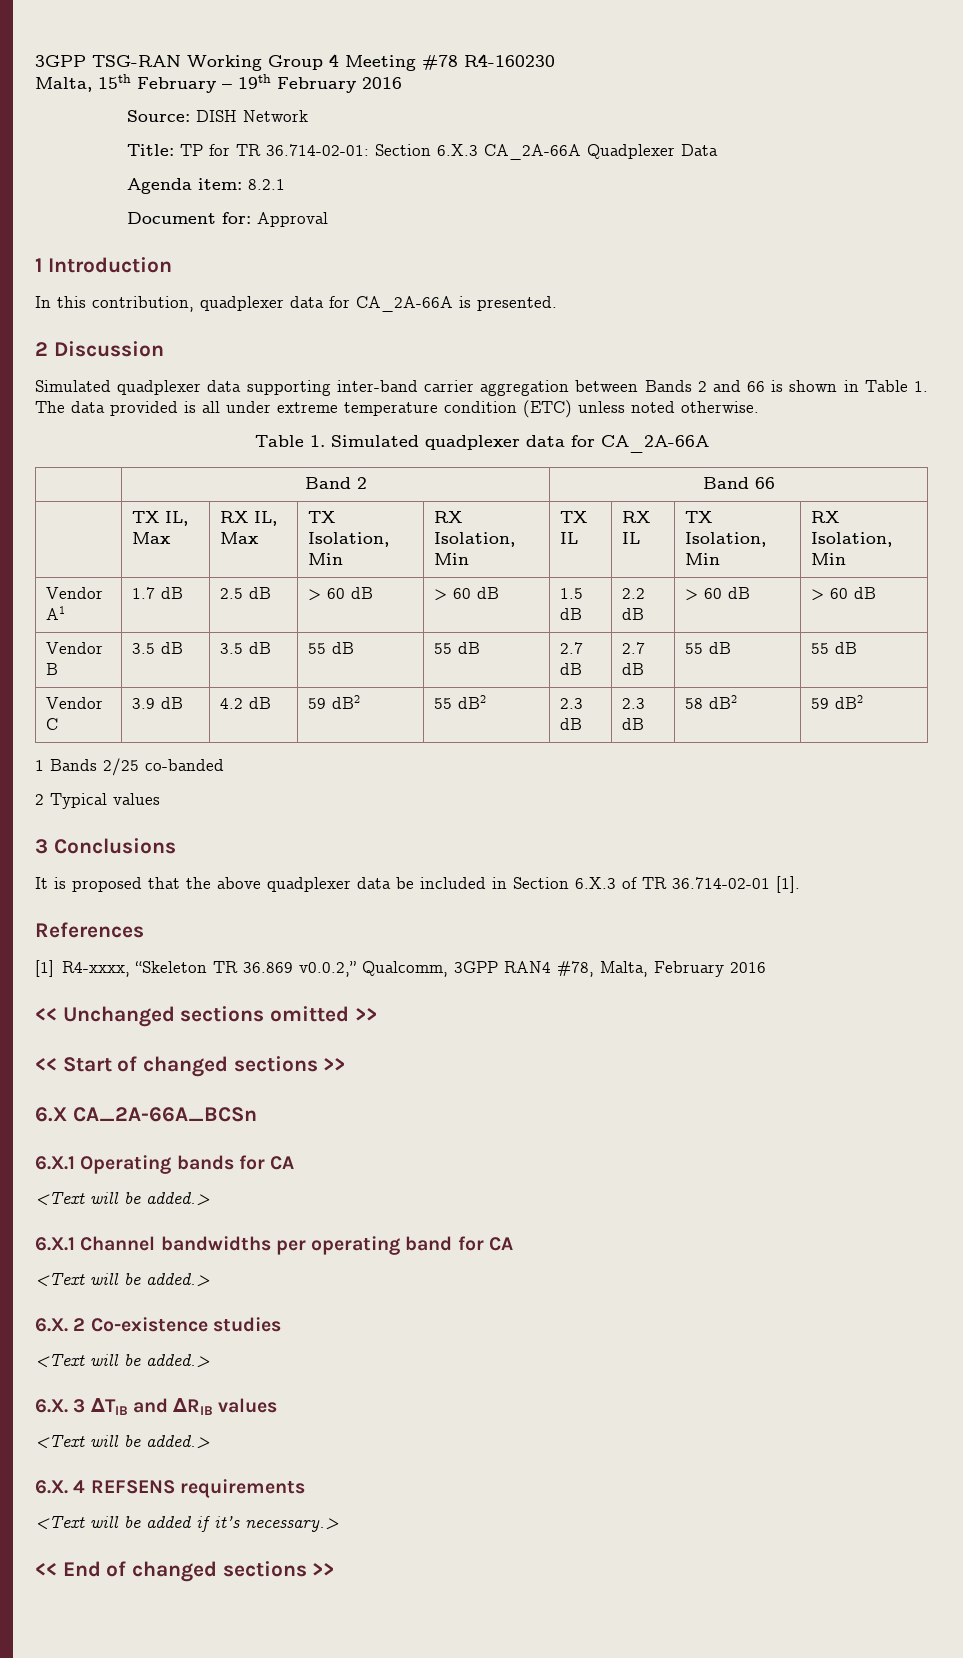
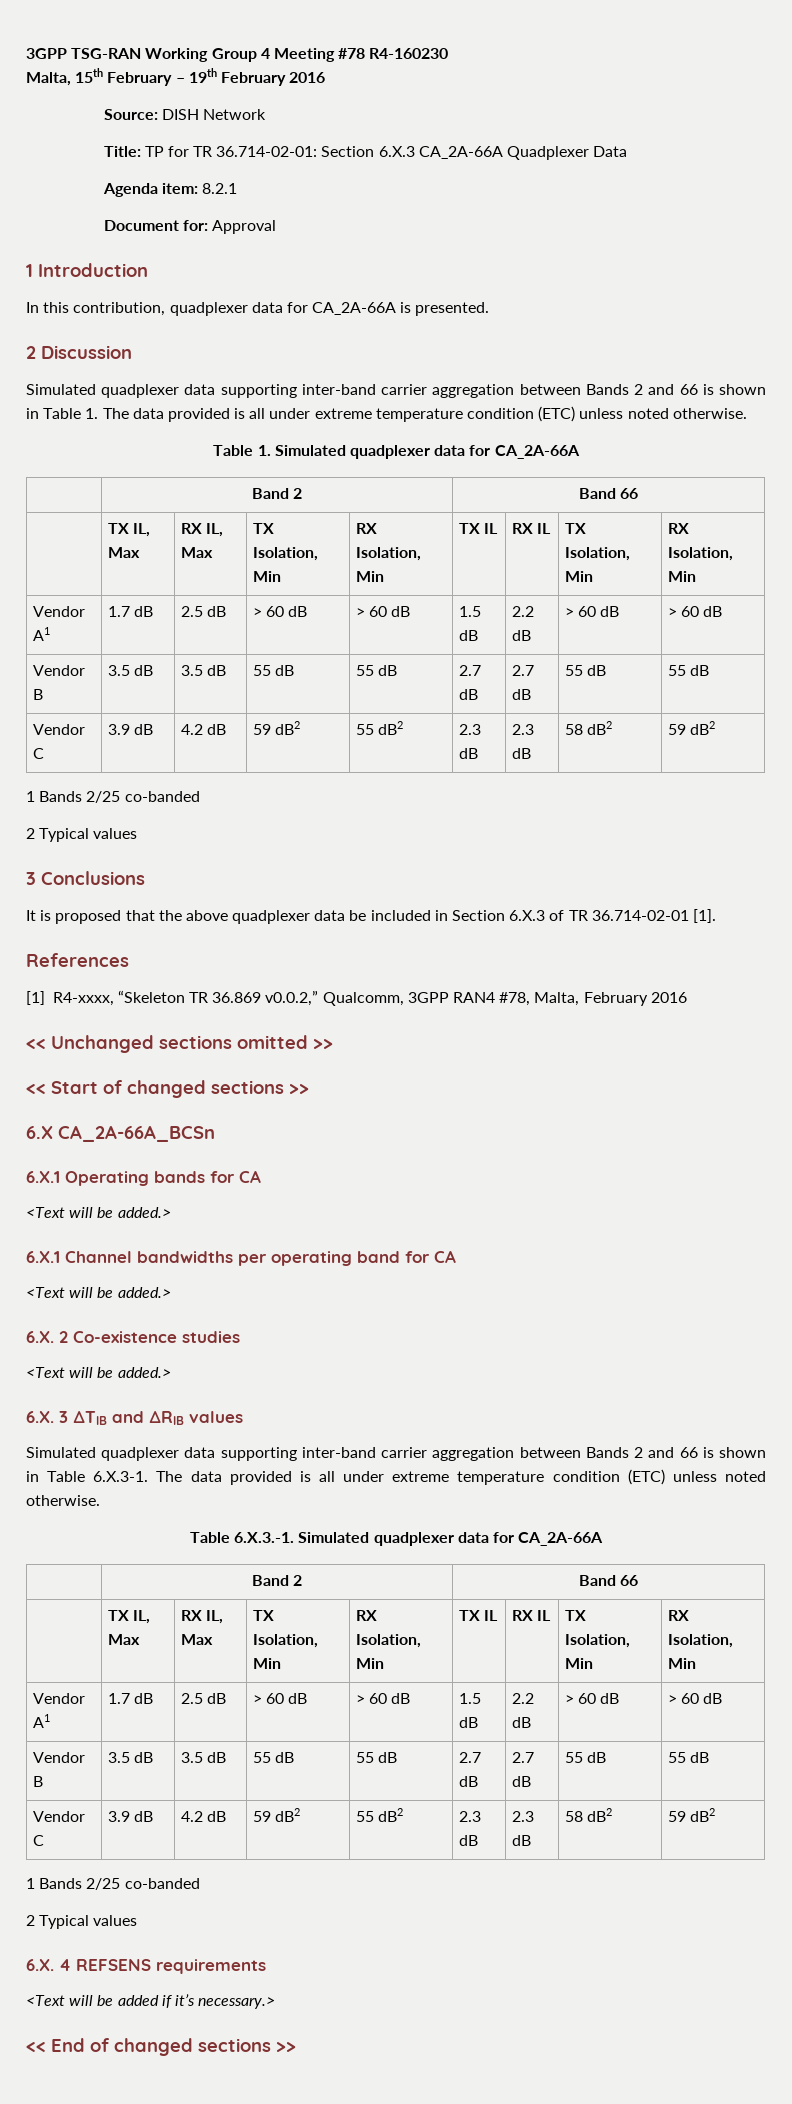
[35,1435,210,1449] <Text will be added.> -> [26,1447,767,1461] [26,1469,766,1485] [26,1495,100,1506] [189,1532,604,1546] [251,1575,303,1586] [578,1575,639,1586] [108,1610,151,1624] [108,1634,141,1645] [181,1610,224,1624] [181,1634,214,1645] [253,1610,275,1621] [253,1634,319,1648] [253,1658,282,1669] [356,1610,378,1621] [356,1634,422,1648] [356,1658,385,1669] [459,1610,499,1621] [512,1610,552,1621] [565,1610,587,1621] [565,1634,631,1648] [565,1658,594,1669] [668,1610,690,1621] [668,1634,734,1648] [668,1658,697,1669] [33,1693,86,1704] [33,1714,51,1728] [108,1693,154,1704] [181,1693,227,1704] [253,1693,308,1704] [356,1693,411,1704] [459,1693,482,1704] [459,1717,479,1728] [512,1693,535,1704] [512,1717,532,1728] [565,1693,620,1704] [668,1693,723,1704] [33,1752,86,1763] [33,1776,44,1787] [108,1752,154,1763] [181,1752,227,1763] [253,1752,295,1763] [356,1752,398,1763] [459,1752,482,1763] [459,1776,479,1787] [512,1752,535,1763] [512,1776,532,1787] [565,1752,607,1763] [668,1752,710,1763] [33,1811,86,1822] [33,1835,45,1846] [108,1811,154,1822] [181,1811,227,1822] [253,1808,301,1822] [356,1808,404,1822] [459,1811,482,1822] [459,1835,479,1846] [512,1811,535,1822] [512,1835,532,1846] [565,1808,613,1822] [668,1808,716,1822] [26,1878,200,1890] [26,1915,138,1929] Simulated quadplexer data supporting inter-band carrier aggregation between Bands 2 and 66 is shown in Table 6.X.3-1. The data provided is all under extreme temperature condition (ETC) unless noted otherwise. // Table 6.X.3.-1. Simulated quadplexer data for CA_2A-66A // | Band 2 | Band 66 // | TX IL, Max | RX IL, Max | TX Isolation, Min | RX Isolation, Min | TX IL | RX IL | TX Isolation, Min | RX Isolation, Min // Vendor A1 | 1.7 dB | 2.5 dB | > 60 dB | > 60 dB | 1.5 dB | 2.2 dB | > 60 dB | > 60 dB // Vendor B | 3.5 dB | 3.5 dB | 55 dB | 55 dB | 2.7 dB | 2.7 dB | 55 dB | 55 dB // Vendor C | 3.9 dB | 4.2 dB | 59 dB2 | 55 dB2 | 2.3 dB | 2.3 dB | 58 dB2 | 59 dB2 // 1 Bands 2/25 co-banded // 2 Typical values

